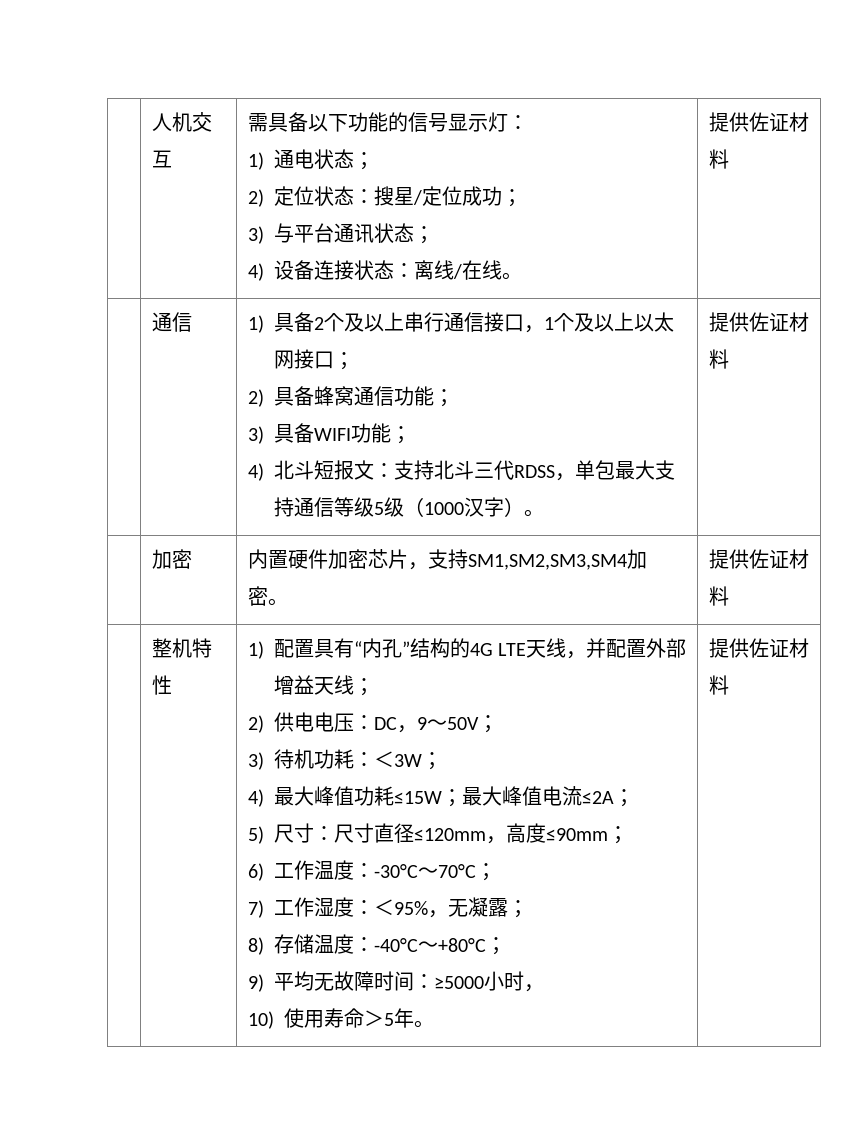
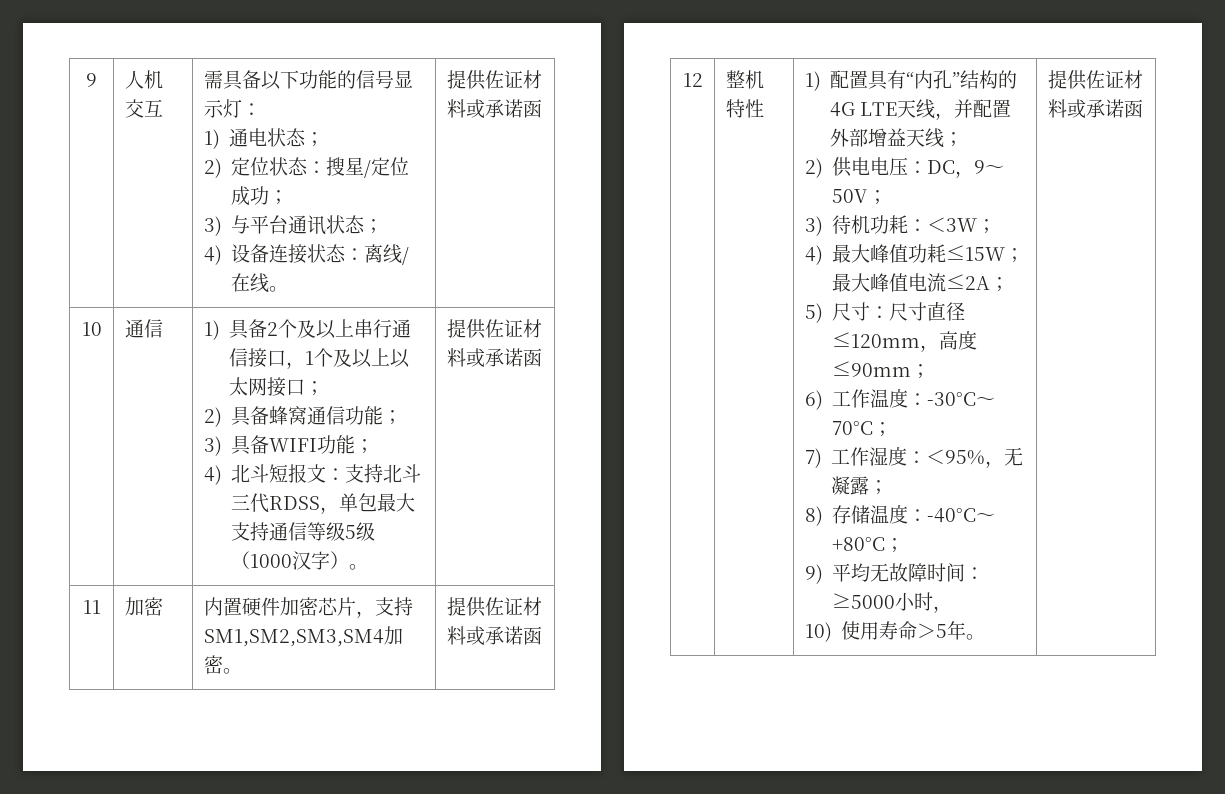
(151, 122) none -> [86,73,97,87] 9
(729, 159) // -> [465,99,542,119] [81,322,102,336] 或承诺函 // 10
(729, 359) // -> [465,348,542,368] [82,600,101,614] 或承诺函 // 11
(729, 596) // -> [465,626,542,646] [682,73,703,87] 或承诺函 // 12
(729, 685) none -> [1066,99,1143,119] 或承诺函

